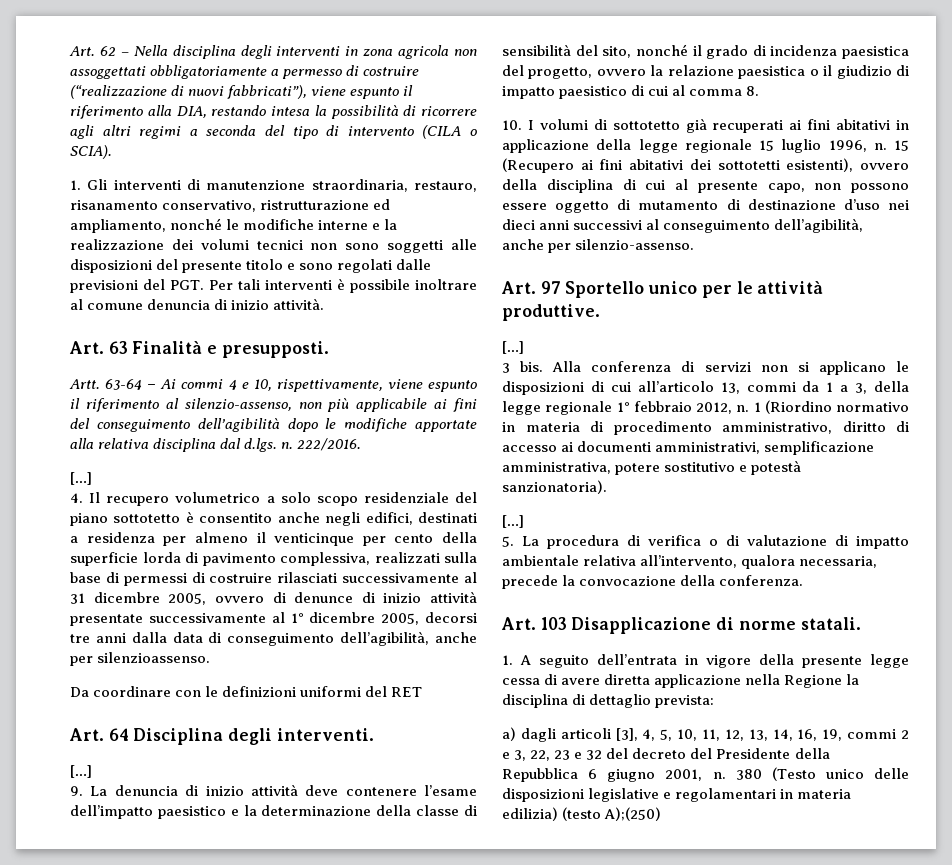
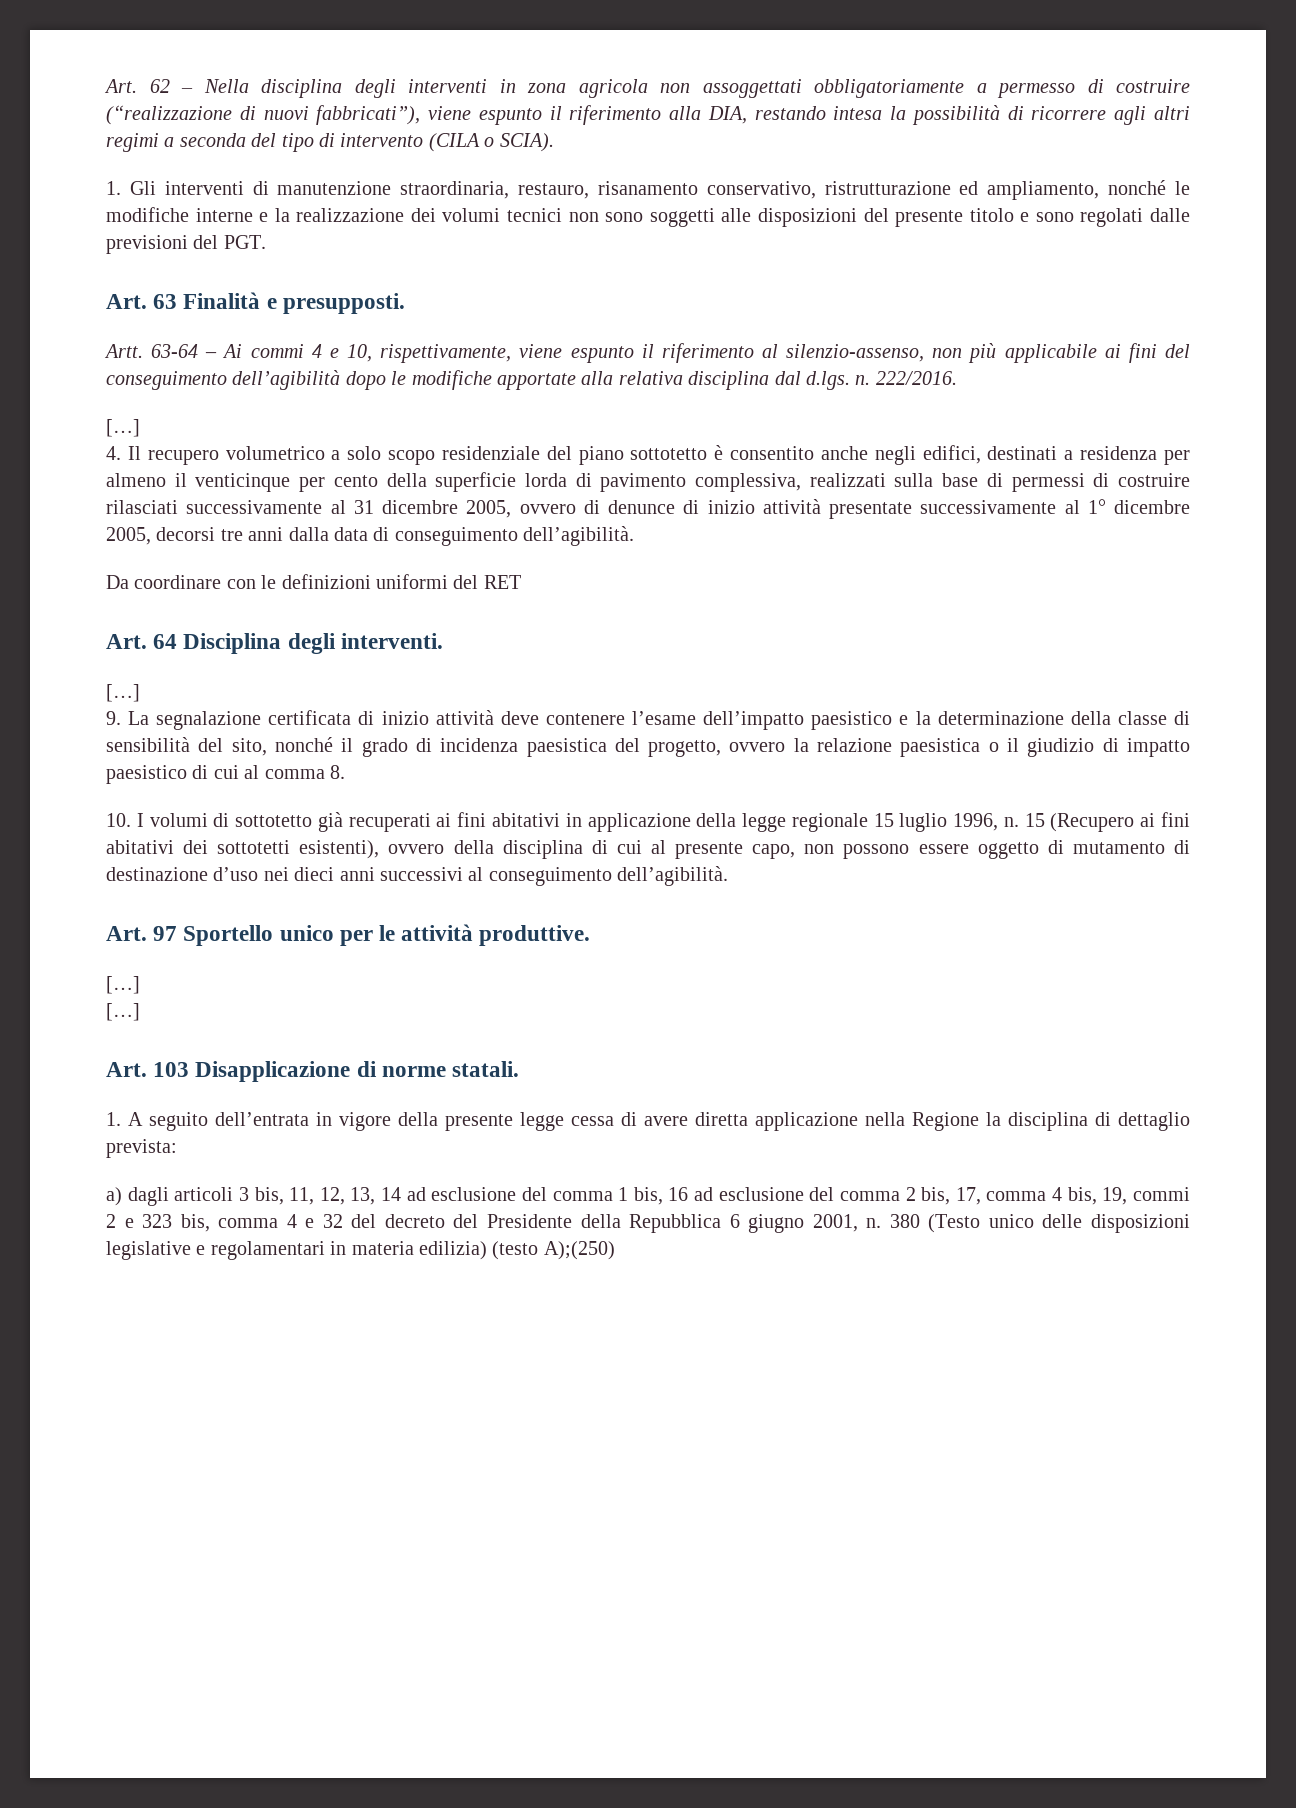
[209,278,477,293] [70,298,325,310] Per tali interventi è possibile inoltrare al comune denuncia di inizio attività. -> (266, 242) none
[340,631,478,646] [70,652,211,666] dell’agibilità, anche per silenzioassenso. -> [523,526,635,546] dell’agibilità.
[114,785,178,796] denuncia -> [156,710,352,730] segnalazione certificata
[774,218,864,233] [502,239,695,253] dell’agibilità, anche per silenzio-assenso. -> [617,866,729,886] dell’agibilità.
[502,361,909,375] [502,381,909,395] [502,400,909,415] [502,421,909,435] [502,441,875,455] [502,460,802,475] [502,480,607,494] [502,515,524,528] [502,535,909,549] [502,555,878,569] [502,575,804,589] 3 bis. Alla conferenza di servizi non si applicano le disposizioni di cui all’articolo 13, commi da 1 a 3, della legge regionale 1° febbraio 2012, n. 1 (Riordino normativo in materia di procedimento amministrativo, diritto di accesso ai documenti amministrativi, semplificazione amministrativa, potere sostitutivo e potestà sanzionatoria). // […] // 5. La procedura di verifica o di valutazione di impatto ambientale relativa all’intervento, qualora necessaria, precede la convocazione della conferenza. -> [106,1003,140,1021] […]
[615,728,909,741] [502,750,571,761] [3], 4, 5, 10, 11, 12, 13, 14, 16, 19, commi 2 e 3, 22, 23 -> [238,1187,1191,1205] [106,1214,297,1232] 3 bis, 11, 12, 13, 14 ad esclusione del comma 1 bis, 16 ad esclusione del comma 2 bis, 17, comma 4 bis, 19, commi 2 e 323 bis, comma 4

